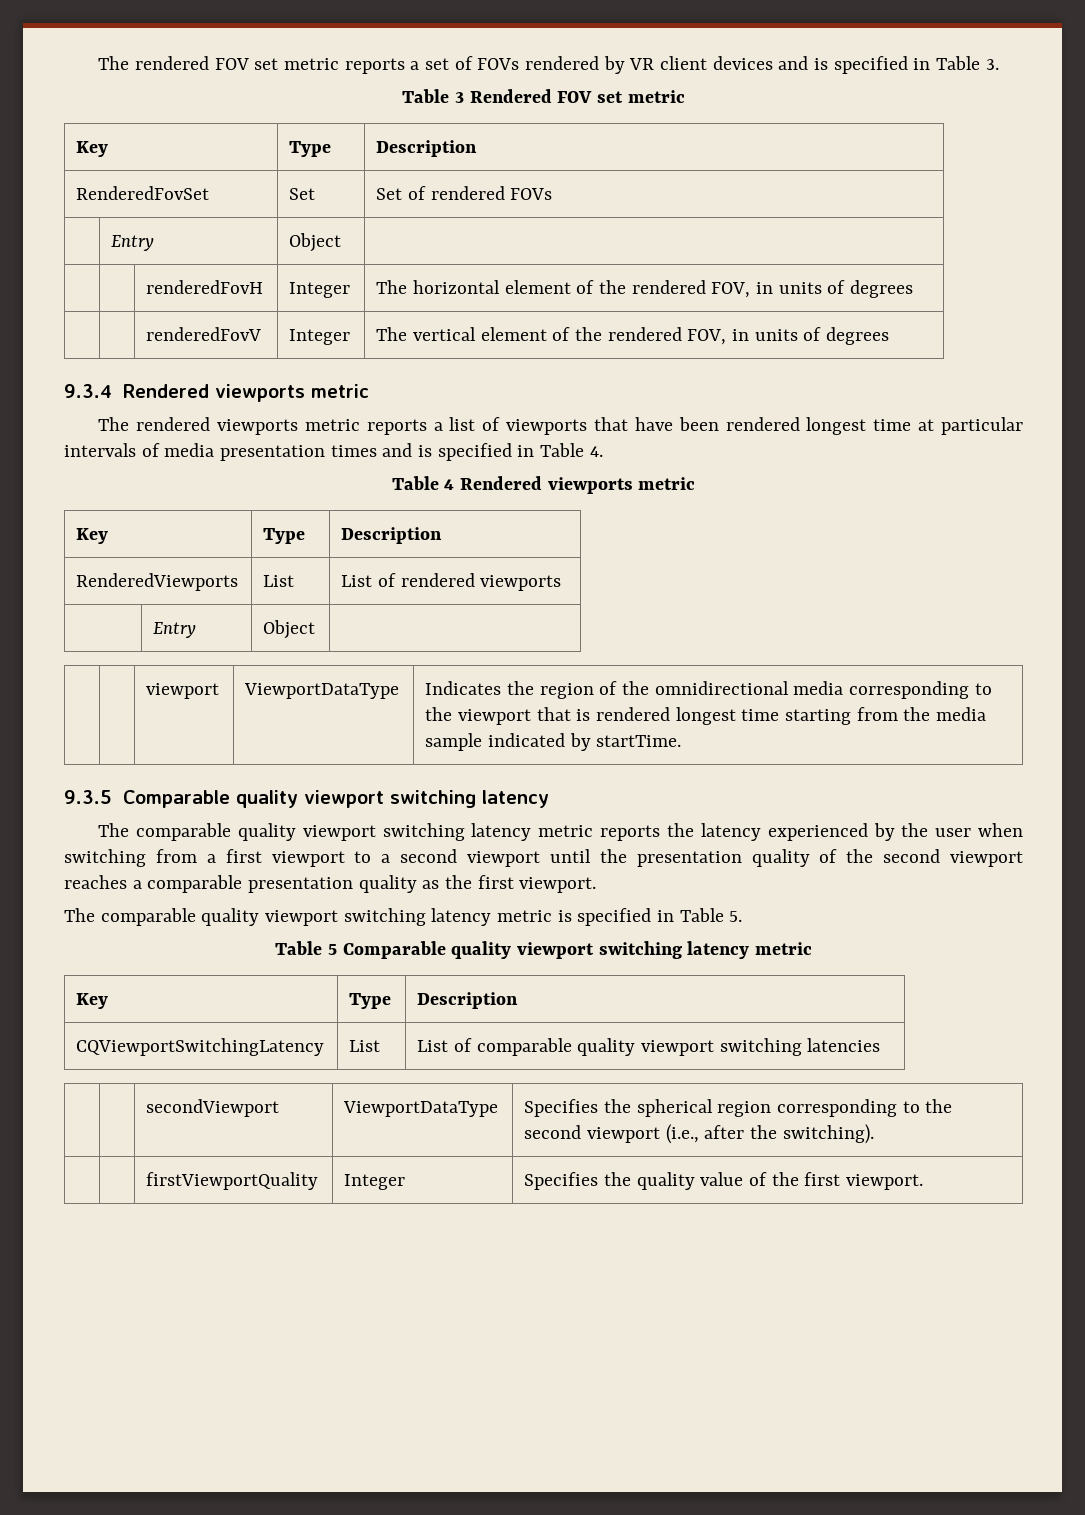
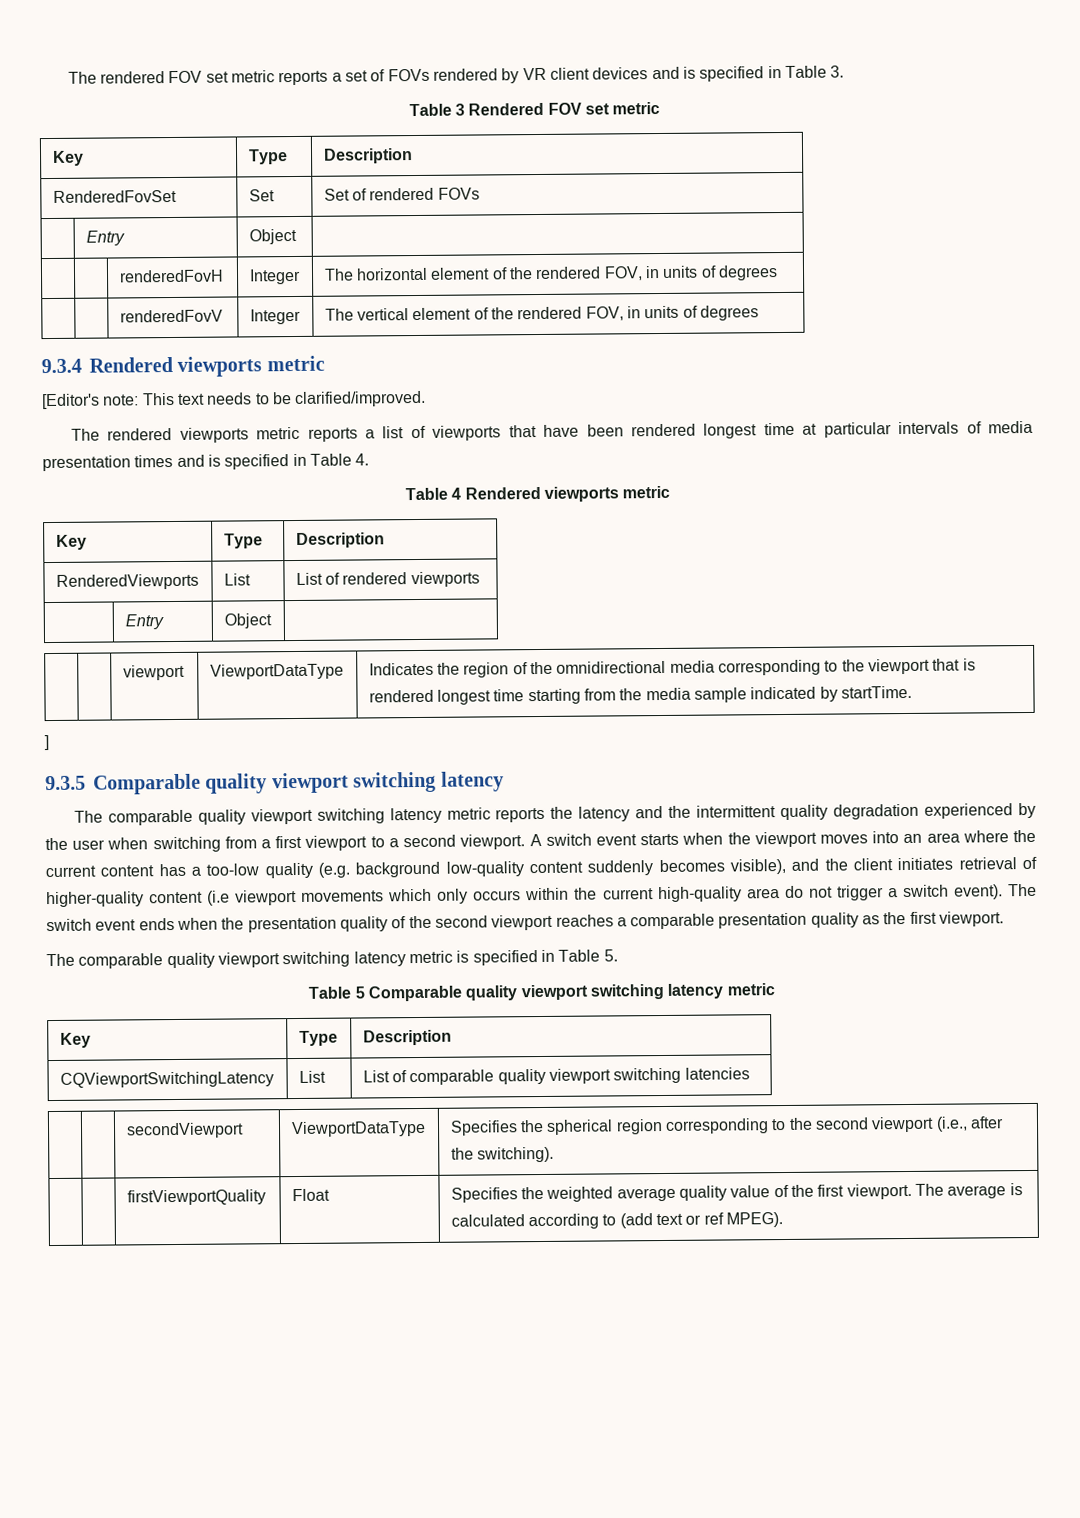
(369, 391) none -> [41,390,427,410] // [Editor's note: This text needs to be clarified/improved.
(682, 741) none -> [44,735,49,751] // ]
(761, 832) none -> [635,803,920,821] and the intermittent quality degradation
[467,849,591,867] viewport until -> [460,829,1037,850] [45,856,1038,879] [46,883,1038,908] [46,917,218,932] viewport. A switch event starts when the viewport moves into an area where the current content has a too-low quality (e.g. background low-quality content suddenly becomes visible), and the client initiates retrieval of higher-quality content (i.e viewport movements which only occurs within the current high-quality area do not trigger a switch event). The switch event ends when
[344,1174,406,1190] [524,1172,632,1190] Integer | Specifies the -> [291,1188,330,1202] [450,1186,676,1203] Float | Specifies the weighted average
(924, 1182) none -> [914,1183,1023,1199] [450,1212,783,1230] The average is calculated according to (add text or ref MPEG).

